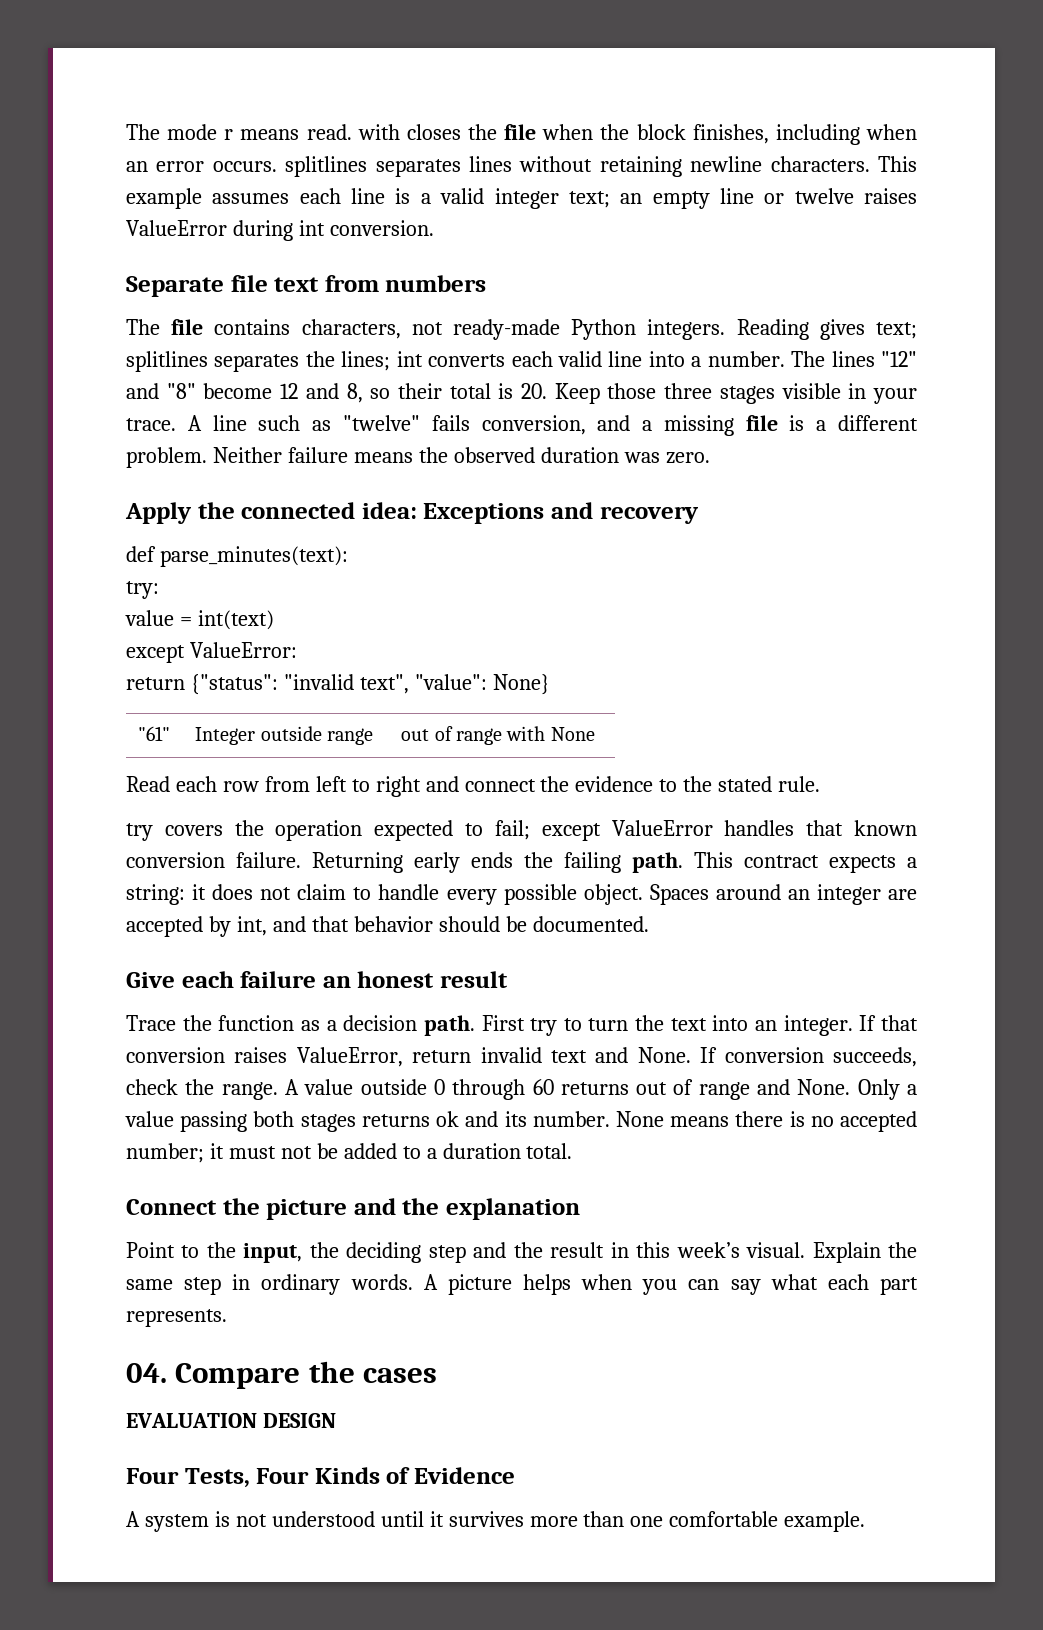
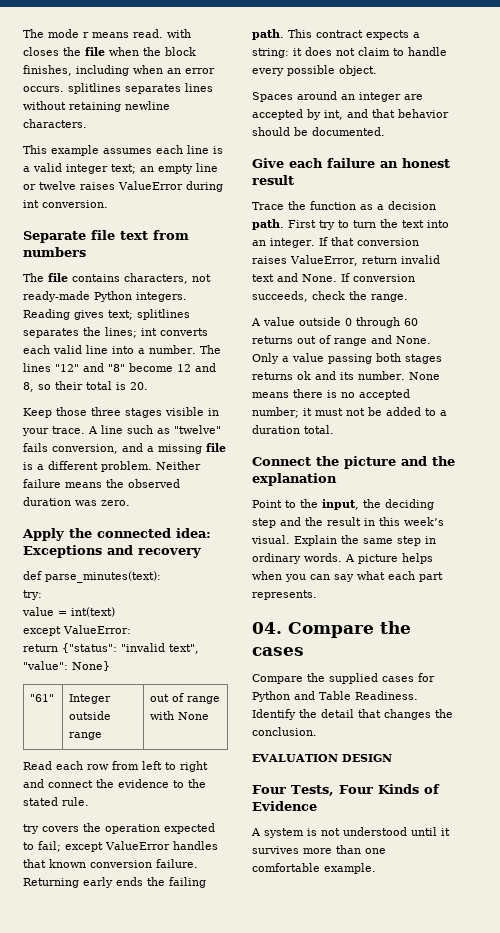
(870, 164) none -> (87, 123) //
(548, 391) none -> (148, 386) //
(643, 894) none -> (377, 70) //
(278, 1091) none -> (408, 298) //
(438, 1375) none -> [252,673,435,684] [252,691,418,702] [252,709,453,720] [252,727,317,736] // Compare the supplied cases for Python and Table Readiness. Identify the detail that changes the conclusion.

